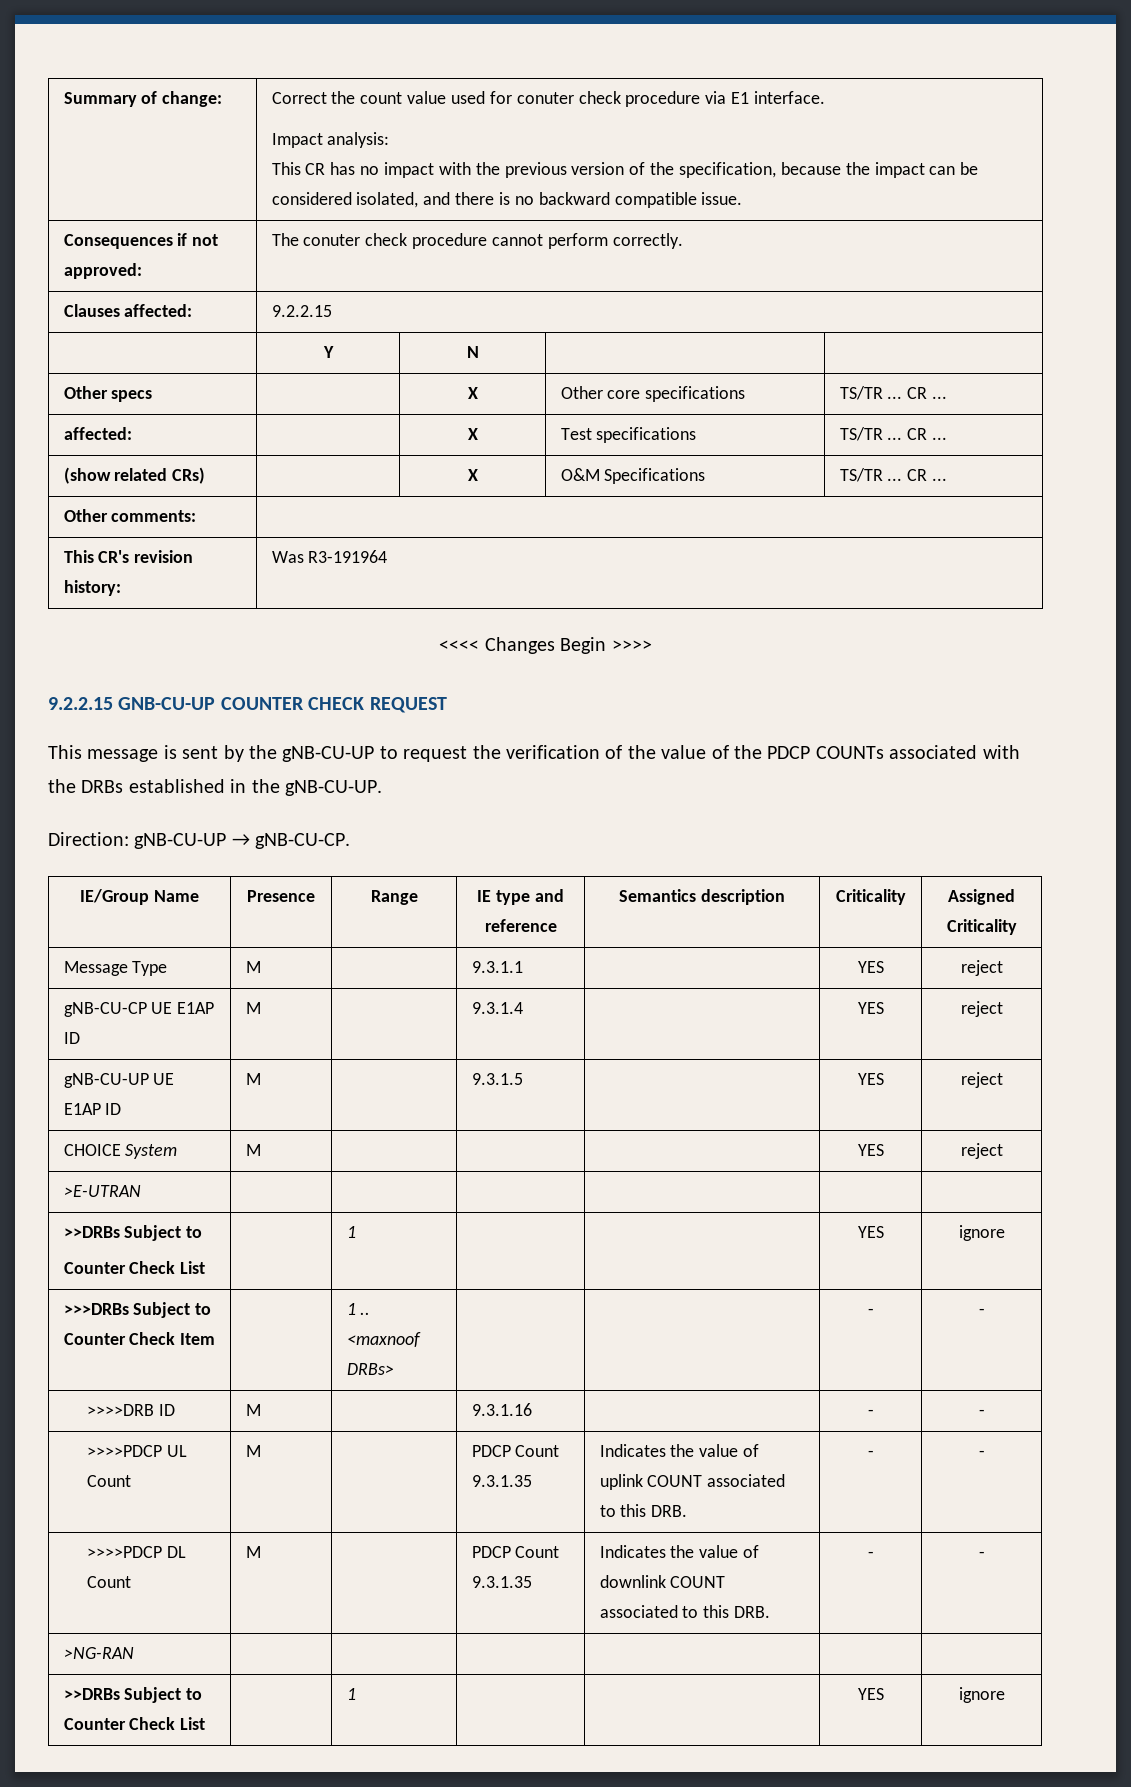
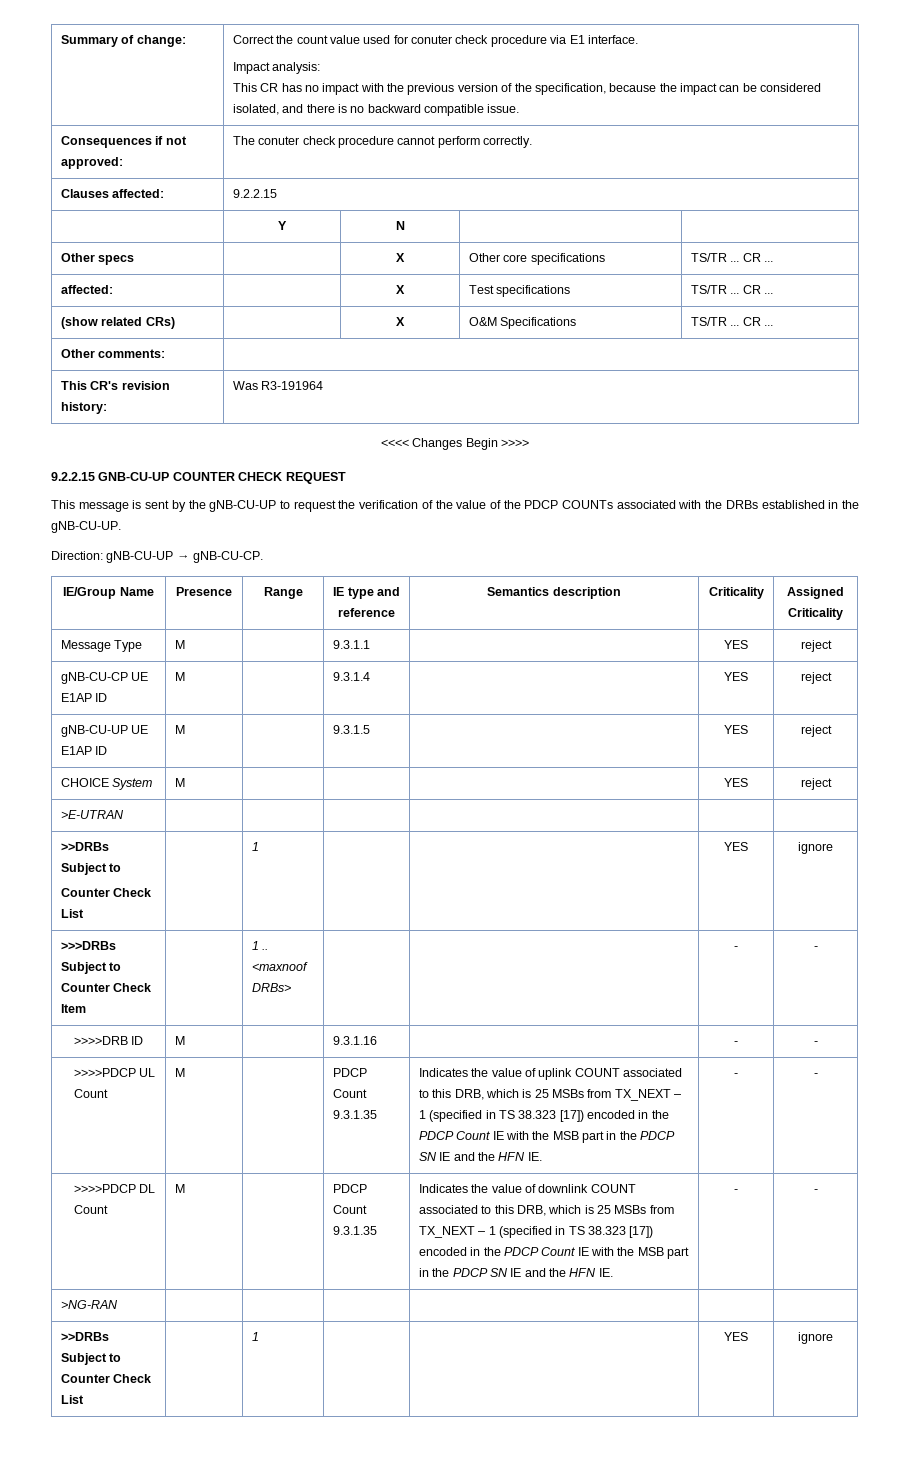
[651,1505,688,1517] DRB. -> [454,1089,682,1101] [418,1110,669,1122] [418,1131,676,1143] [418,1152,542,1161] DRB, which is 25 MSBs from TX_NEXT – 1 (specified in TS 38.323 [17]) encoded in the PDCP Count IE with the MSB part in the PDCP SN IE and the HFN IE.
[734,1606,771,1618] DRB. -> [516,1205,674,1216] [418,1226,654,1238] [418,1247,690,1259] [418,1268,613,1277] DRB, which is 25 MSBs from TX_NEXT – 1 (specified in TS 38.323 [17]) encoded in the PDCP Count IE with the MSB part in the PDCP SN IE and the HFN IE.

